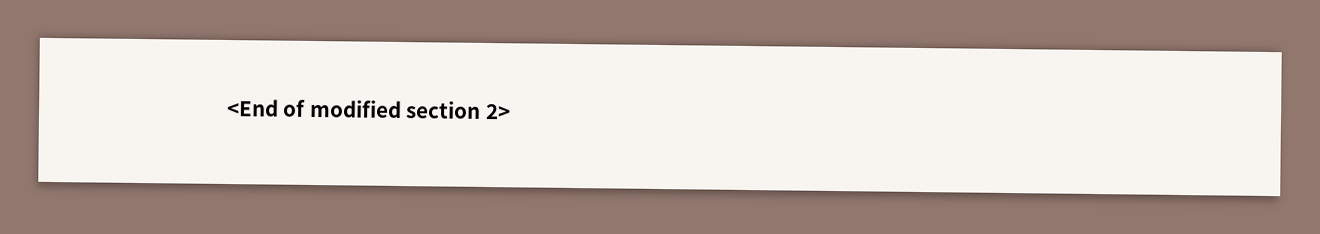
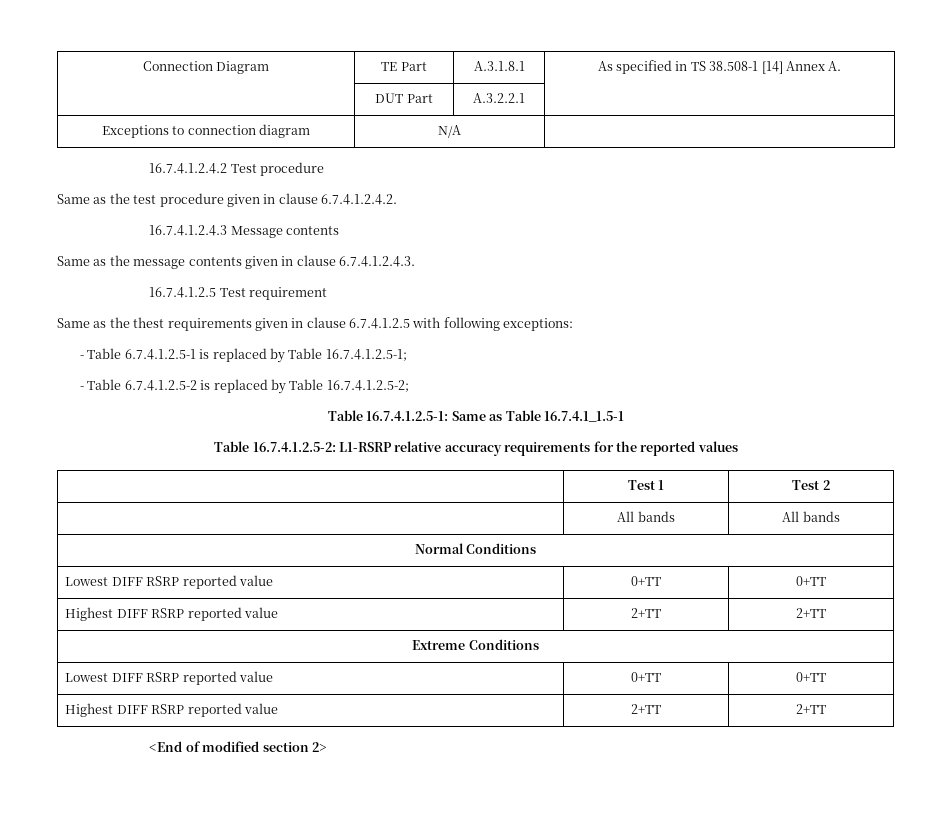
(225, 108) none -> [142,61,270,74] [381,62,427,71] [473,61,525,71] [597,60,842,74] [375,93,433,103] [473,93,525,103] [101,124,311,138] [438,125,461,138] [149,162,325,176] [57,193,397,207] [149,225,340,238] [57,255,415,269] [149,287,328,300] [57,317,574,331] [80,348,407,363] [80,379,409,394] [328,410,624,422] [214,441,738,456] [627,480,665,490] [792,480,830,490] [617,511,675,522] [782,511,840,522] [414,543,537,554] [65,575,273,589] [631,576,661,586] [796,576,826,586] [65,607,278,621] [631,608,661,618] [796,608,826,618] [412,639,539,650] [65,671,273,685] [631,672,661,682] [796,672,826,682] [65,703,278,717] [631,704,661,714] [796,704,826,714] Connection Diagram | TE Part | A.3.1.8.1 | As specified in TS 38.508-1 [14] Annex A. // | DUT Part | A.3.2.2.1 | // Exceptions to connection diagram | N/A | // 16.7.4.1.2.4.2 Test procedure // Same as the test procedure given in clause 6.7.4.1.2.4.2. // 16.7.4.1.2.4.3 Message contents // Same as the message contents given in clause 6.7.4.1.2.4.3. // 16.7.4.1.2.5 Test requirement // Same as the thest requirements given in clause 6.7.4.1.2.5 with following exceptions: // - Table 6.7.4.1.2.5-1 is replaced by Table 16.7.4.1.2.5-1; // - Table 6.7.4.1.2.5-2 is replaced by Table 16.7.4.1.2.5-2; // Table 16.7.4.1.2.5-1: Same as Table 16.7.4.1_1.5-1 // Table 16.7.4.1.2.5-2: L1-RSRP relative accuracy requirements for the reported values // | Test 1 | Test 2 // | All bands | All bands // Normal Conditions // Lowest DIFF RSRP reported value | 0+TT | 0+TT // Highest DIFF RSRP reported value | 2+TT | 2+TT // Extreme Conditions // Lowest DIFF RSRP reported value | 0+TT | 0+TT // Highest DIFF RSRP reported value | 2+TT | 2+TT //

